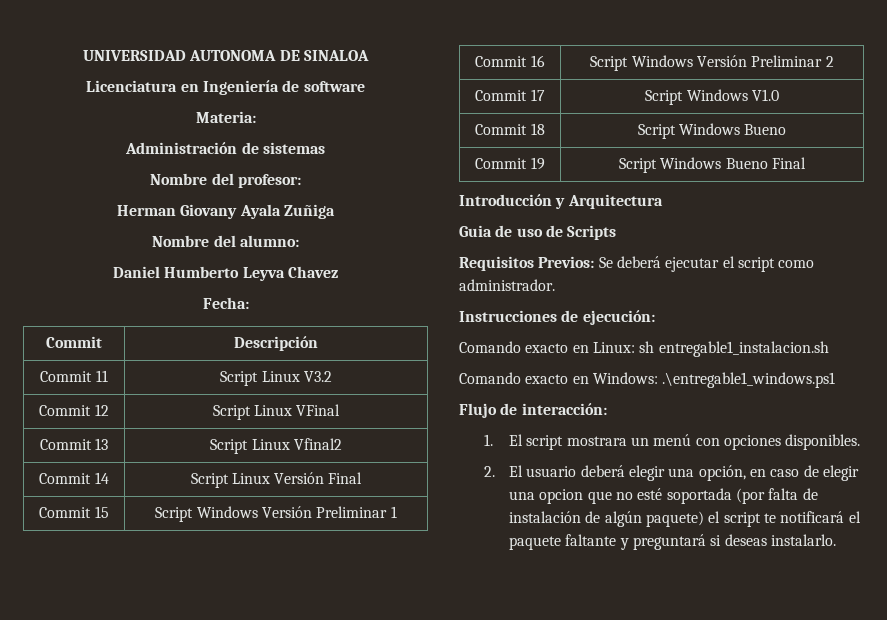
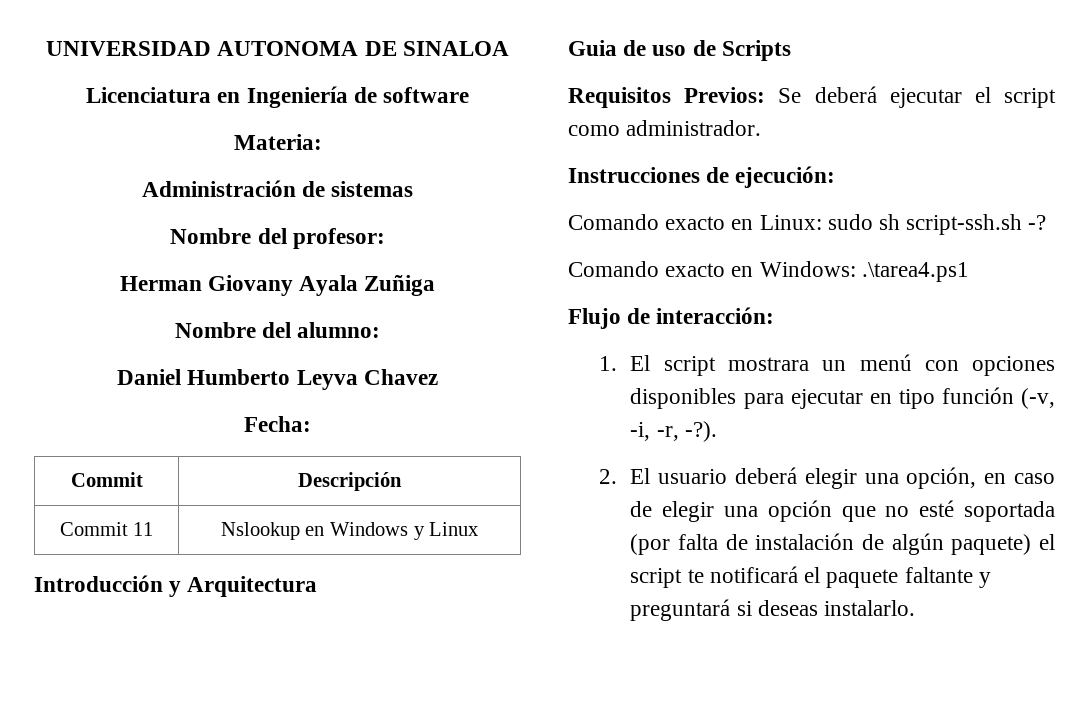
[220,371,332,386] [39,404,109,416] [212,404,341,420] [39,438,109,450] [210,438,342,454] [39,472,109,484] [190,472,363,488] [39,506,109,518] [155,506,397,522] [475,55,545,67] [590,55,834,71] [475,89,545,101] [645,89,779,105] [475,123,545,135] [637,123,787,139] [475,157,545,170] [619,157,806,173] Script Linux V3.2 // Commit 12 | Script Linux VFinal // Commit 13 | Script Linux Vfinal2 // Commit 14 | Script Linux Versión Final // Commit 15 | Script Windows Versión Preliminar 1 // Commit 16 | Script Windows Versión Preliminar 2 // Commit 17 | Script Windows V1.0 // Commit 18 | Script Windows Bueno // Commit 19 | Script Windows Bueno Final -> [220,522,479,540] Nslookup en Windows y Linux
[639,341,829,357] sh entregable1_instalacion.sh -> [827,214,1047,235] sudo sh script-ssh.sh -?
[662,372,836,388] .\entregable1_windows.ps1 -> [861,262,969,282] .\tarea4.ps1
[785,434,861,450] disponibles. -> [630,387,1055,409] [630,421,717,442] disponibles para ejecutar en tipo función (-v, -i, -r, -?).
[539,489,584,504] opcion -> [767,500,832,522] opción

